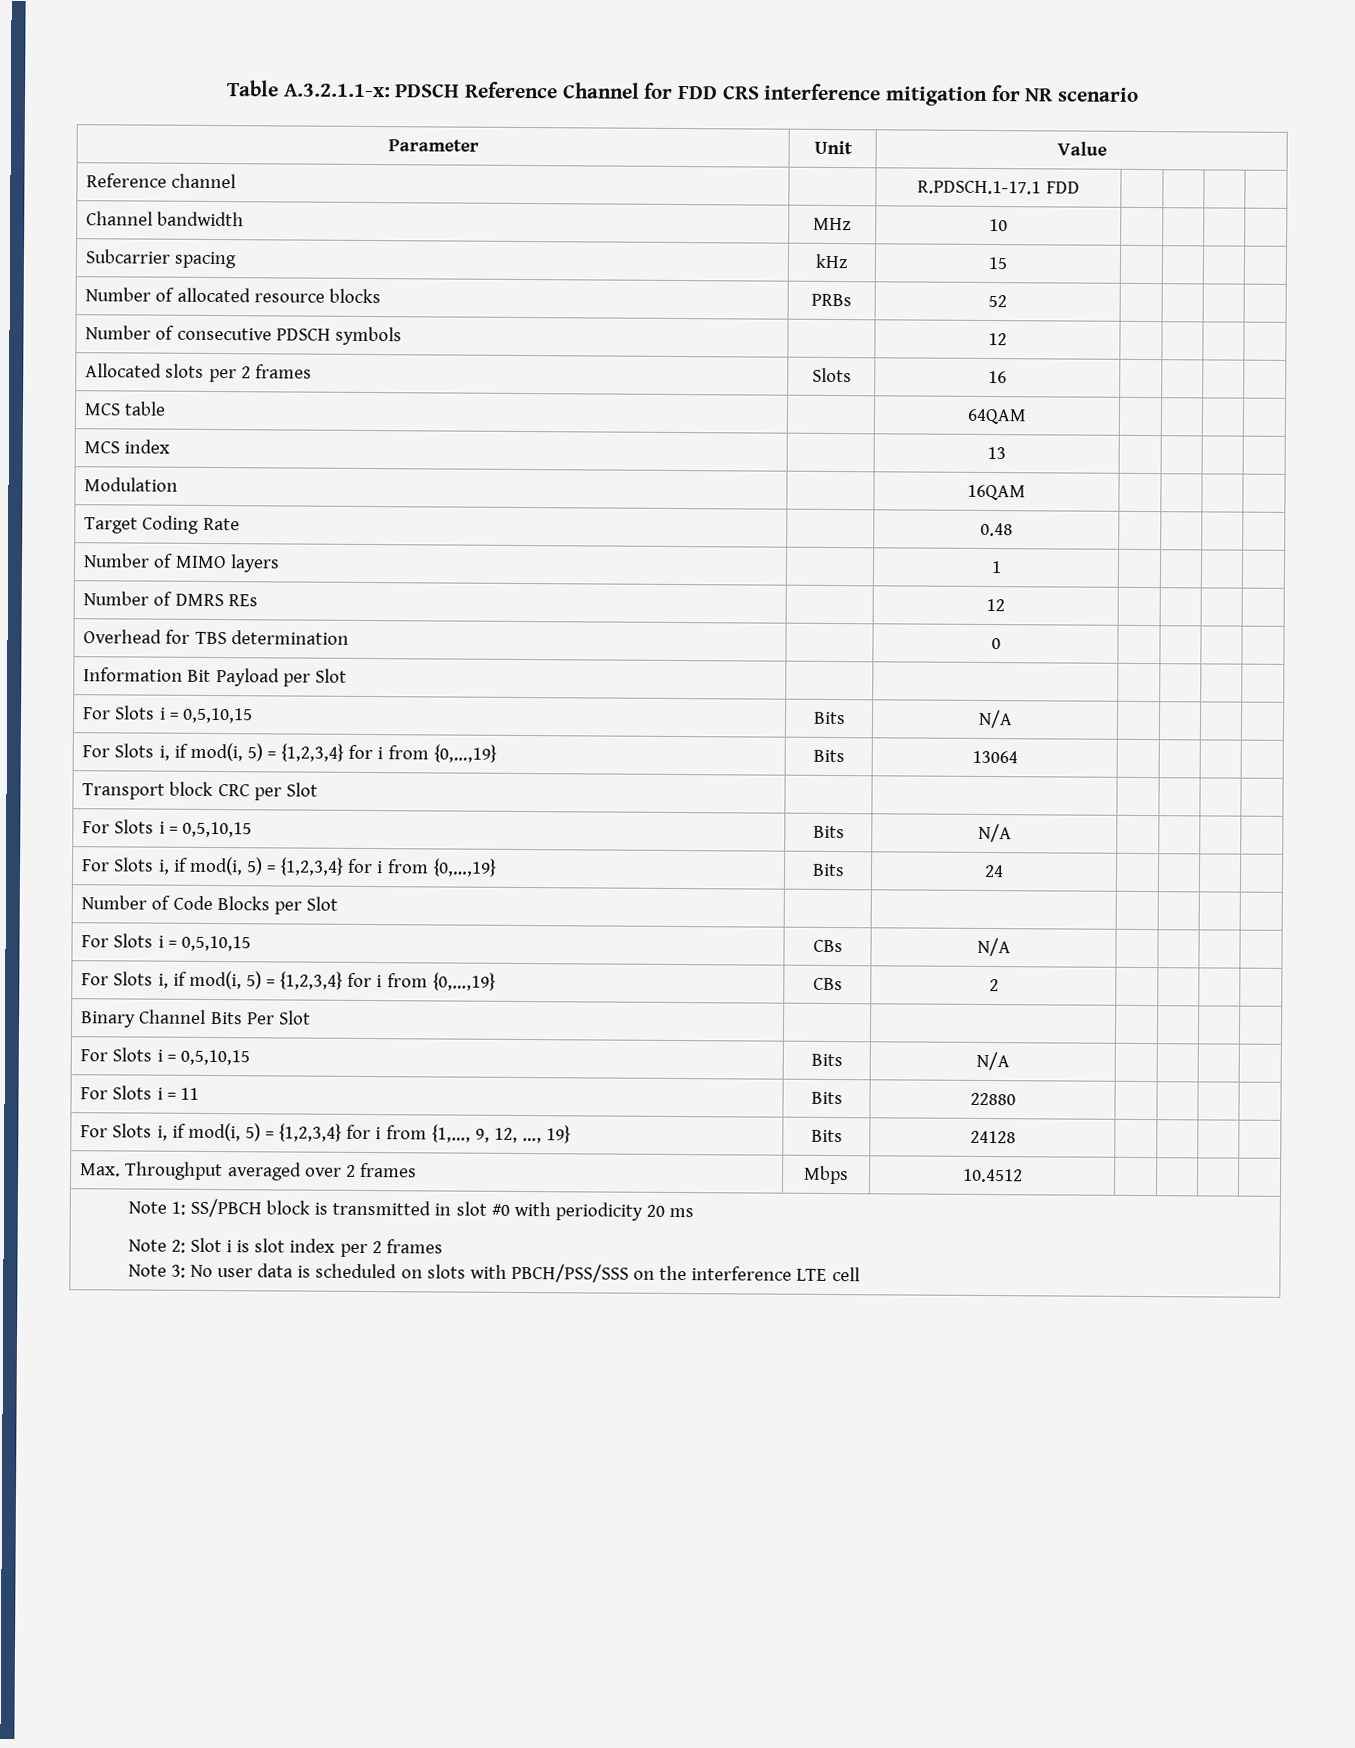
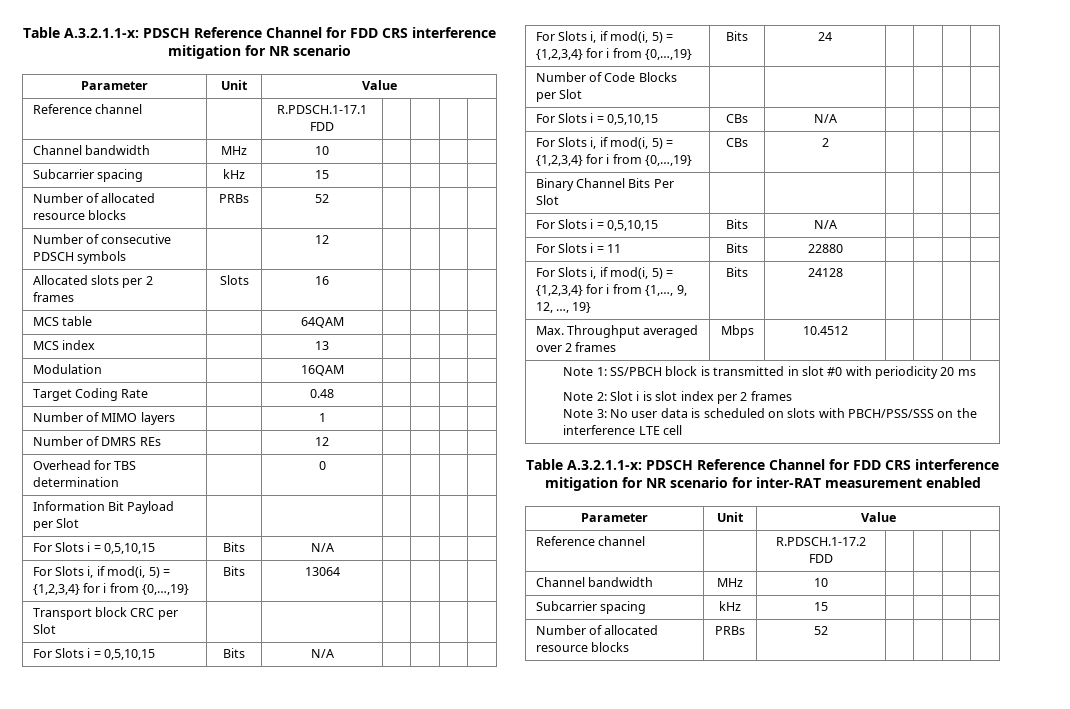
(860, 1274) none -> [526,459,999,470] [544,477,981,491] [581,513,648,522] [717,512,744,522] [860,512,896,522] [535,536,646,546] [776,537,866,546] [809,554,833,563] [535,577,654,587] [717,578,743,587] [814,578,828,587] [535,601,647,614] [719,601,741,611] [814,602,828,611] [535,625,659,635] [535,642,630,652] [715,626,745,635] [814,626,828,635] // Table A.3.2.1.1-x: PDSCH Reference Channel for FDD CRS interference mitigation for NR scenario for inter-RAT measurement enabled // Parameter | Unit | Value // Reference channel | | R.PDSCH.1-17.2 FDD | | | | // Channel bandwidth | MHz | 10 | | | | // Subcarrier spacing | kHz | 15 | | | | // Number of allocated resource blocks | PRBs | 52 | | | |

